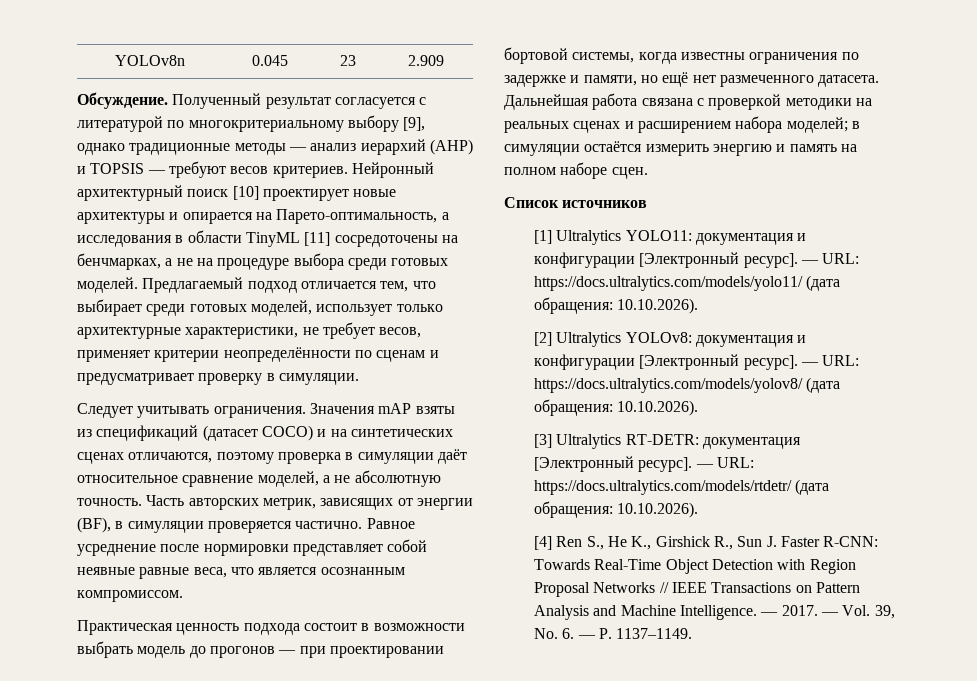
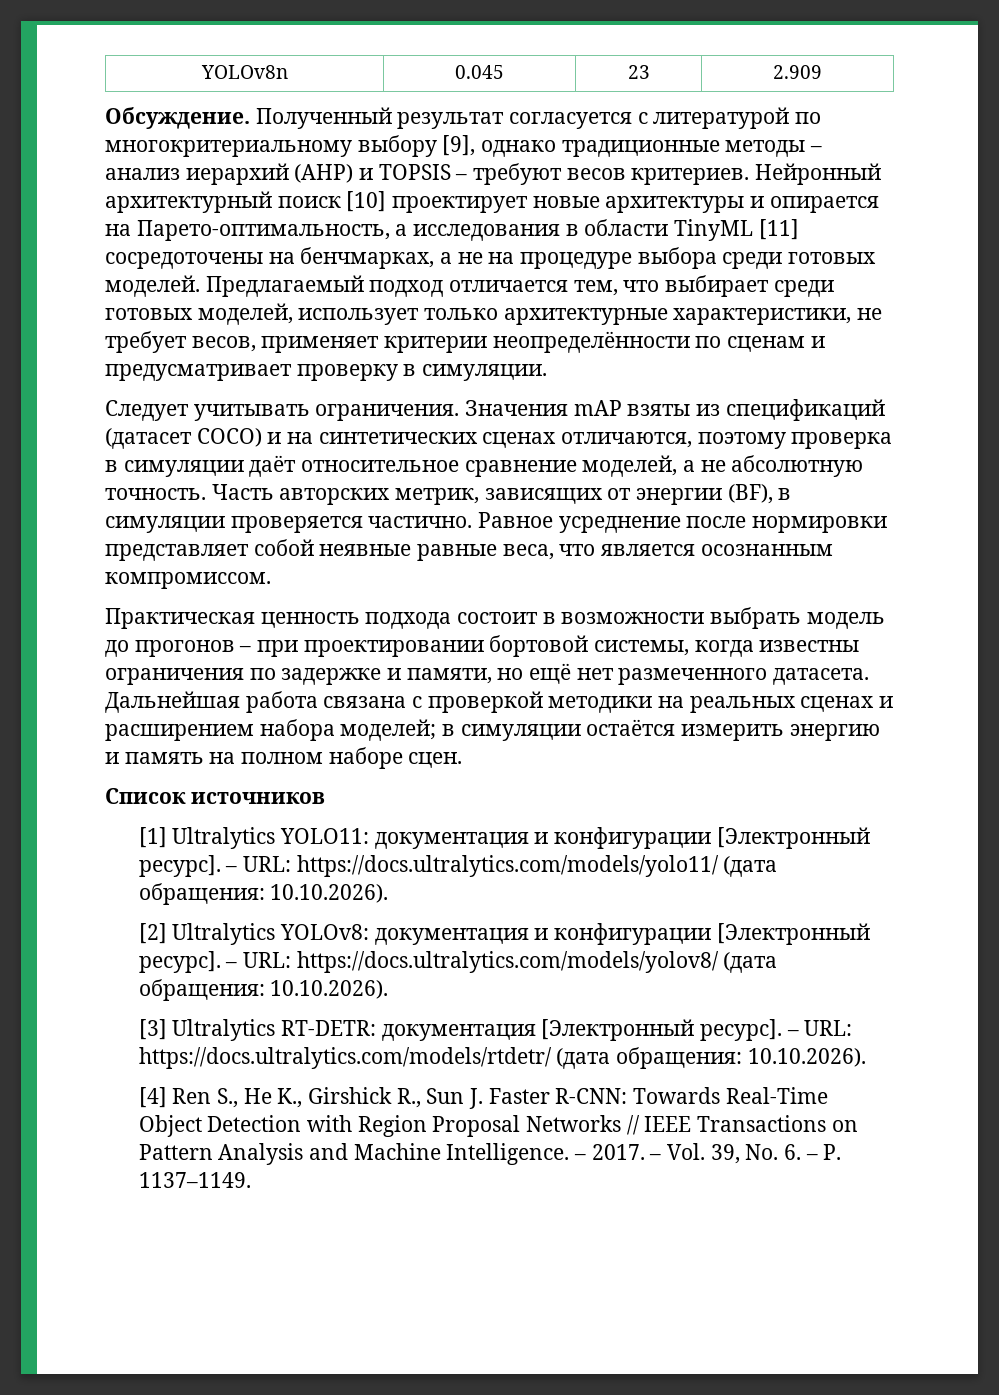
[288,147,307,151] — -> [810,146,823,152] –
[147,170,166,174] — -> [455,174,468,180] –
[278,650,297,654] — -> [239,646,252,652] –
[800,260,819,264] — -> [225,866,238,872] –
[800,362,819,366] — -> [225,962,238,968] –
[695,464,714,468] — -> [786,1030,799,1036] –
[760,605,839,616] — 2017. — -> [574,1144,662,1160] – 2017. –
[577,635,596,639] — -> [805,1154,818,1160] –

